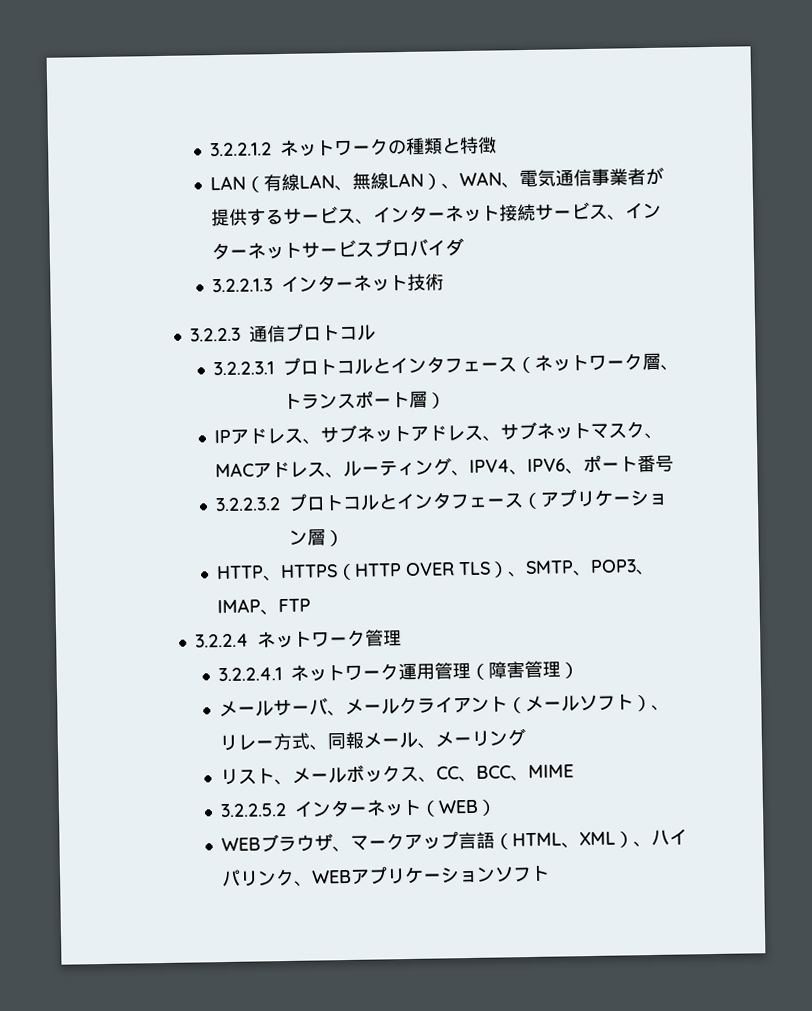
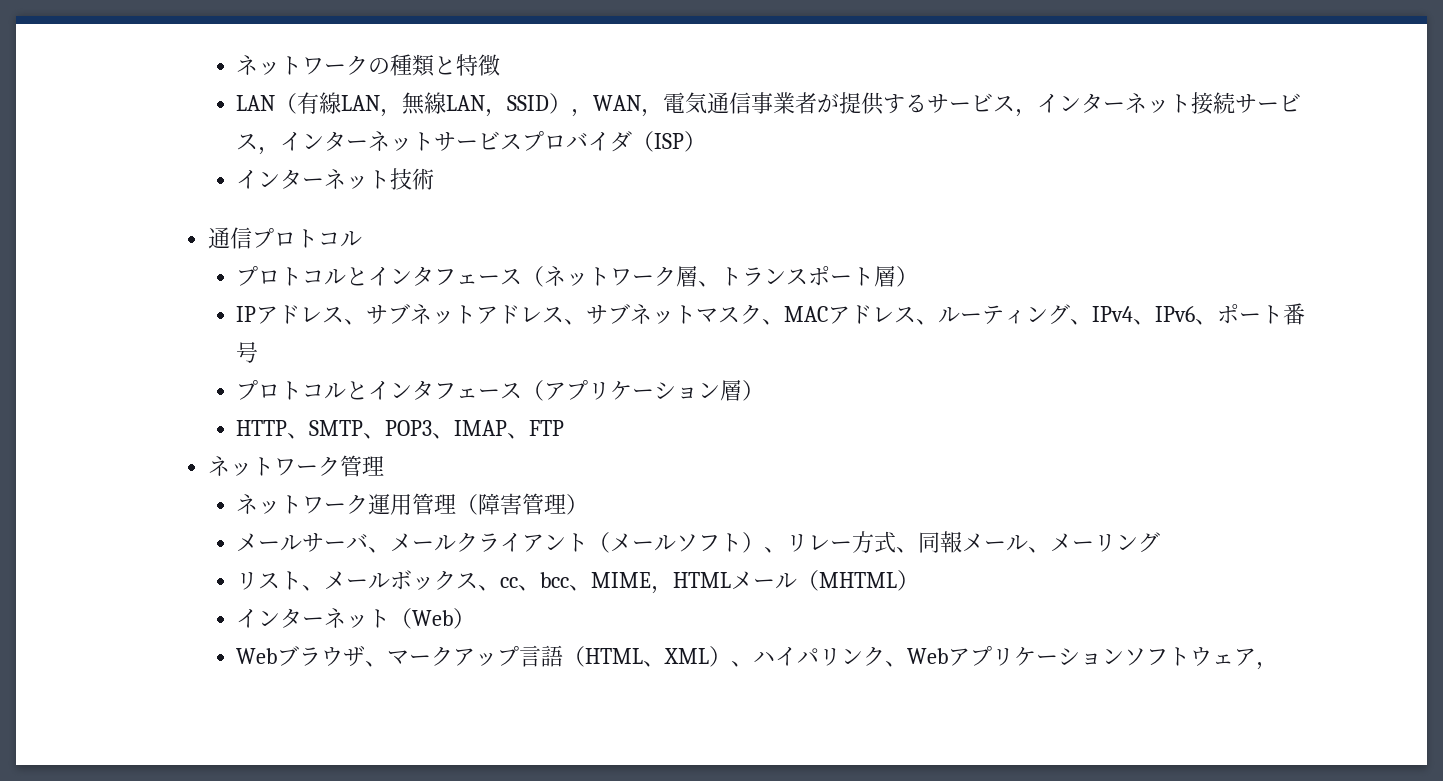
[209,142,272,157] 3.2.2.1.2 -> (236, 65) none
[333,184,353,192] 、 -> [380,109,403,117] ，
[422,171,520,190] ）、WAN、 -> [485,93,664,117] ，SSID），WAN，
[354,218,374,225] 、 -> [1015,109,1038,117] ，
[606,214,626,221] 、 -> [258,147,281,155] ，
[211,278,273,293] // 3.2.2.1.3 -> [632,131,707,152] （ISP） //
[190,327,242,342] 3.2.2.3 -> (435, 179) none
[212,361,274,376] 3.2.2.3.1 -> (362, 239) none
[468,458,566,476] IPV4、IPV6 -> [1092,306,1196,325] IPv4、IPv6
[214,497,281,512] 3.2.2.3.2 -> (259, 352) none
[279,561,527,581] HTTPS（HTTP OVER TLS）、 -> (310, 436) none
[195,633,250,648] 3.2.2.4 -> (565, 428) none
[217,667,282,682] 3.2.2.4.1 -> (384, 466) none
[435,765,511,783] CC、BCC -> [500,572,570,591] cc、bcc
[219,803,287,818] // 3.2.2.5.2 -> [651,570,920,594] ，HTMLメール（MHTML） //
[437,799,497,816] [220,837,261,852] WEB） // WEB -> [412,608,476,629] [236,648,278,664] Web） // Web
[310,869,352,884] WEB -> [907,648,949,664] Web
(550, 874) none -> [1190,647,1279,670] ウェア，

